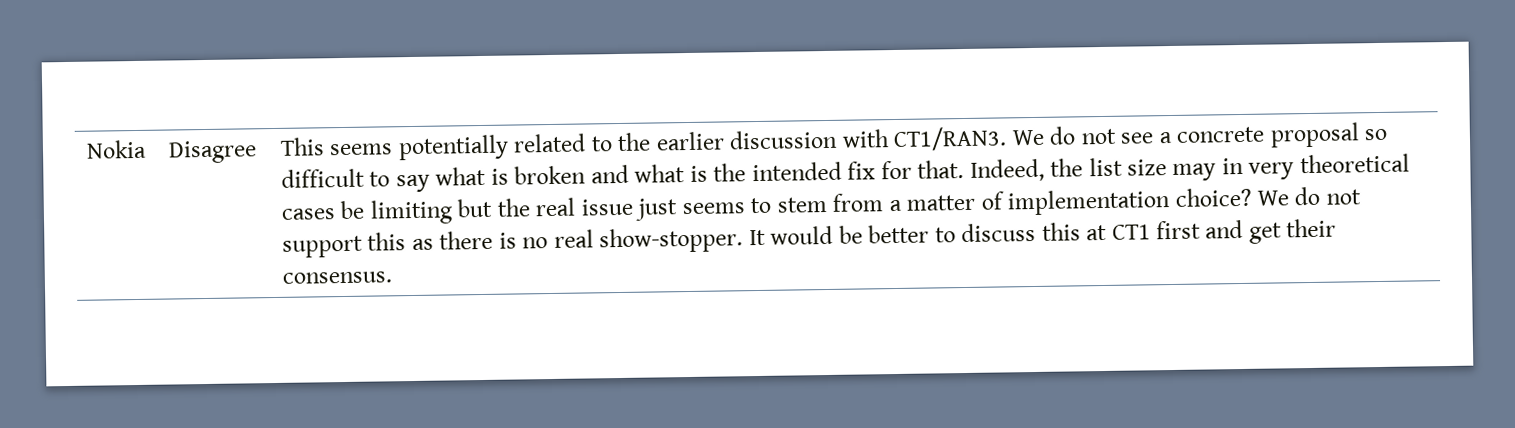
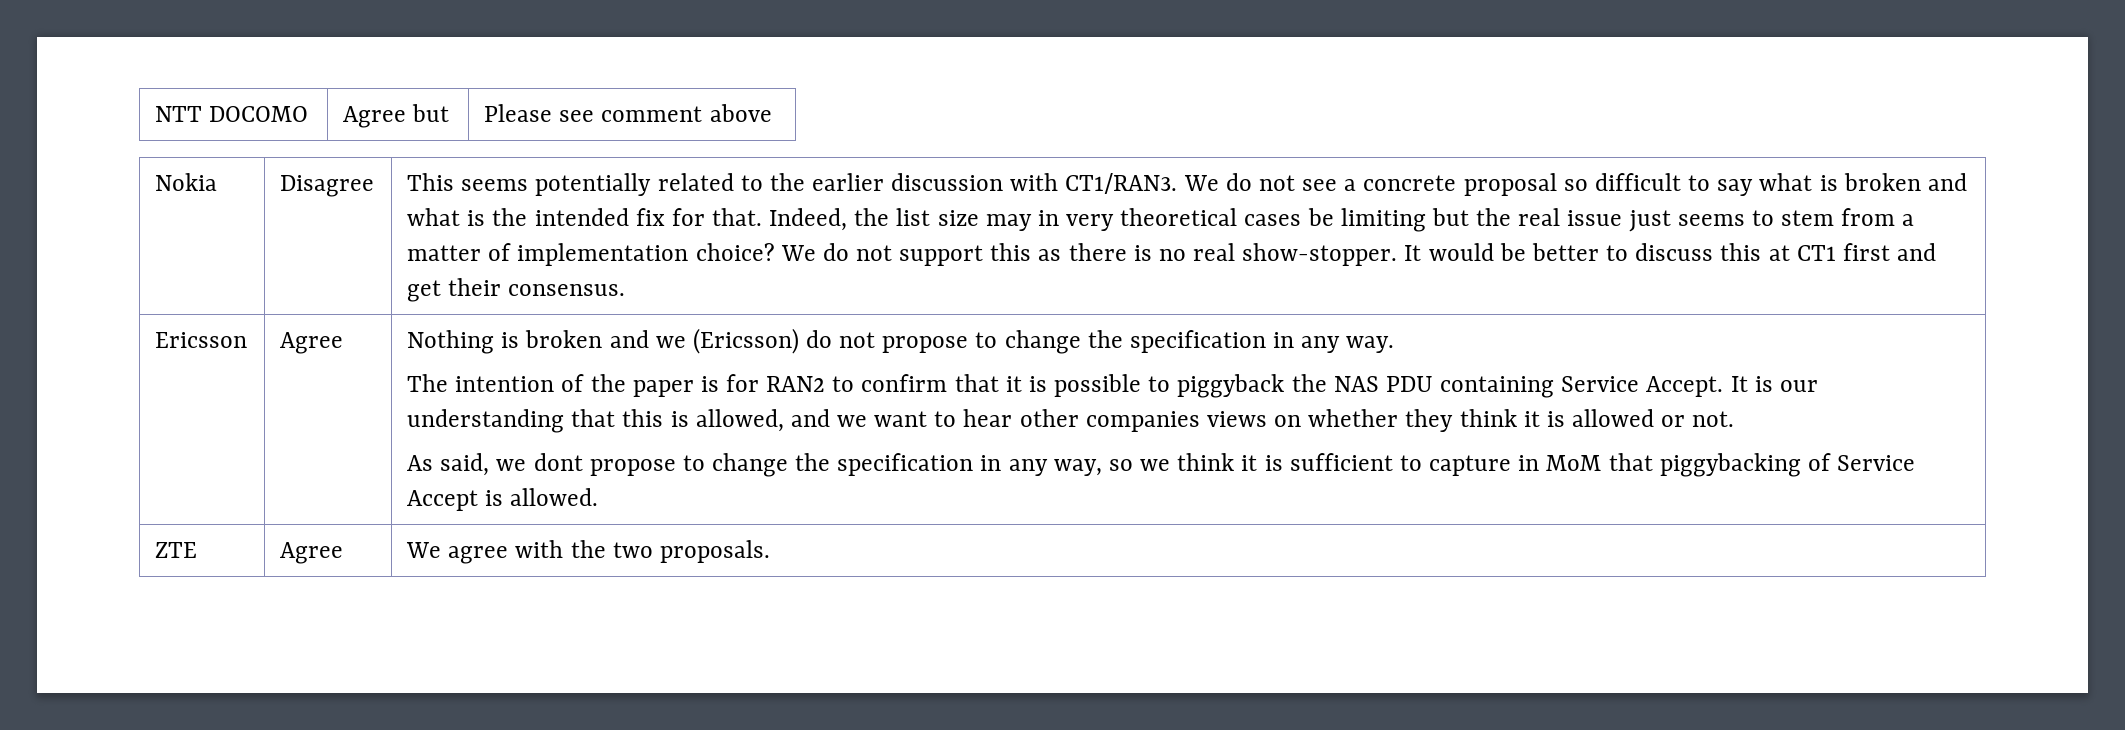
(85, 149) none -> [155,106,309,122] [343,104,450,128] [484,104,772,122] NTT DOCOMO | Agree but | Please see comment above //
(392, 277) none -> [155,332,248,348] [280,332,344,354] [407,328,1395,354] [407,374,1818,398] [407,409,1735,433] [407,453,1915,477] [407,488,599,511] [155,542,198,558] [280,542,344,564] [406,540,770,564] // Ericsson | Agree | Nothing is broken and we (Ericsson) do not propose to change the specification in any way. // The intention of the paper is for RAN2 to confirm that it is possible to piggyback the NAS PDU containing Service Accept. It is our understanding that this is allowed, and we want to hear other companies views on whether they think it is allowed or not. // As said, we dont propose to change the specification in any way, so we think it is sufficient to capture in MoM that piggybacking of Service Accept is allowed. // ZTE | Agree | We agree with the two proposals.

